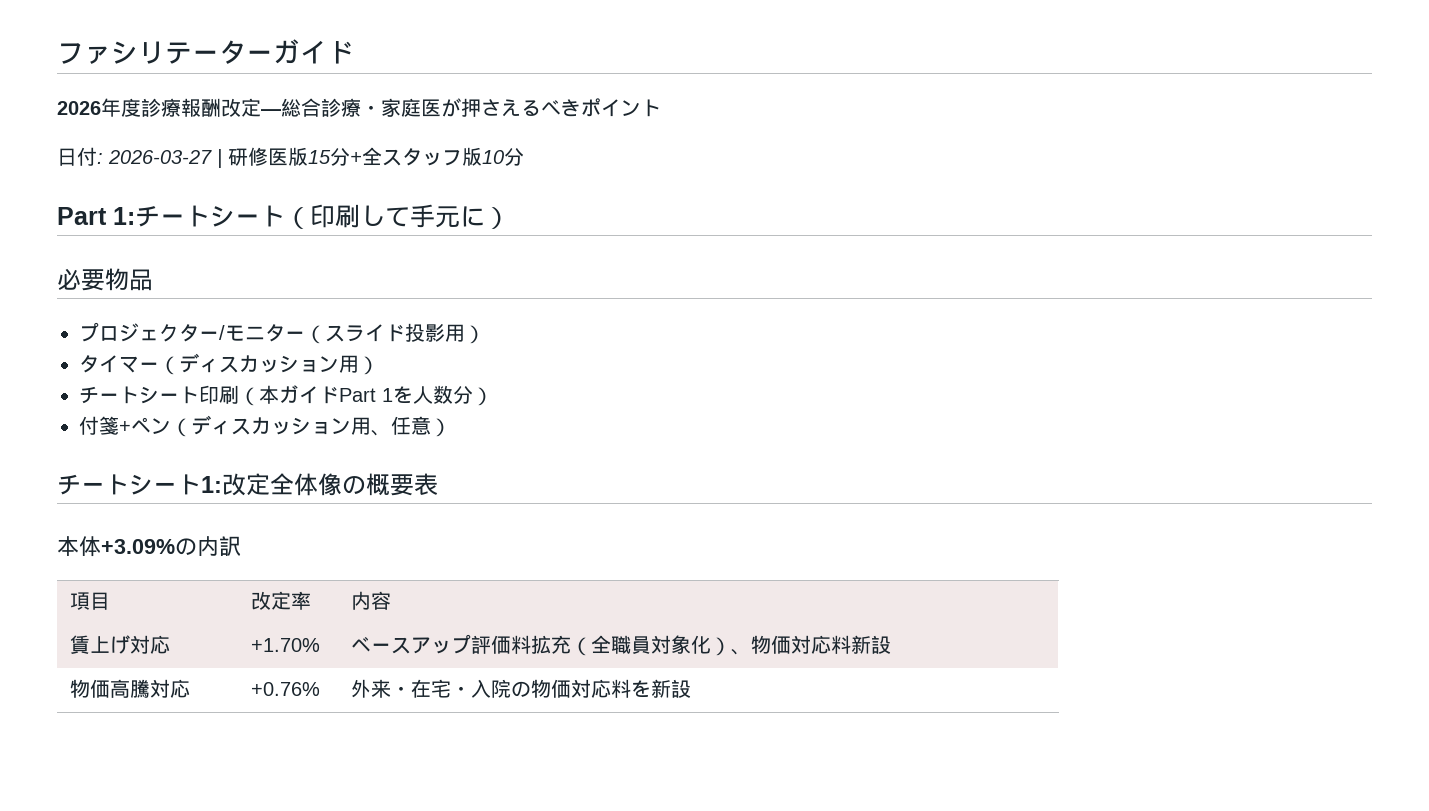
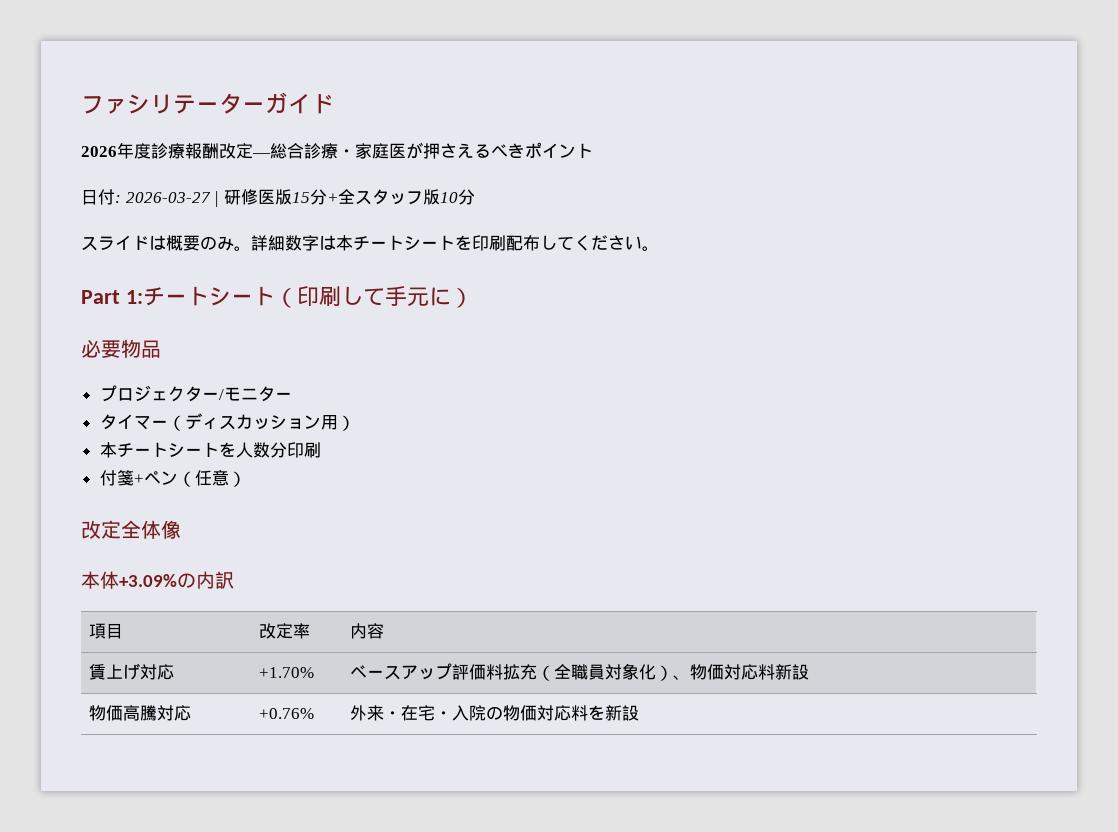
(524, 156) none -> [81,235,659,251] // スライドは概要のみ。詳細数字は本チートシートを印刷配布してください。
[305,323,485,344] （スライド投影用） -> (292, 396) none
[79,385,393,406] チートシート印刷（本ガイドPart 1 -> [99,442,219,458] 本チートシート
[473,387,493,406] ） -> [286,442,321,458] 印刷
[191,415,451,437] [57,474,222,495] ディスカッション用、任意） // チートシート1: -> [194,470,246,487] 任意） //
[342,473,438,496] の概要表 -> (181, 529) none

